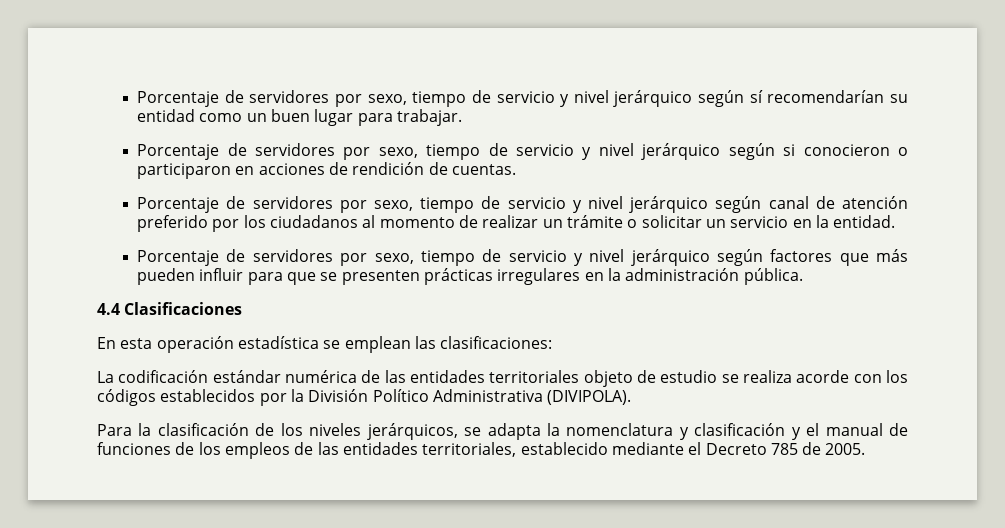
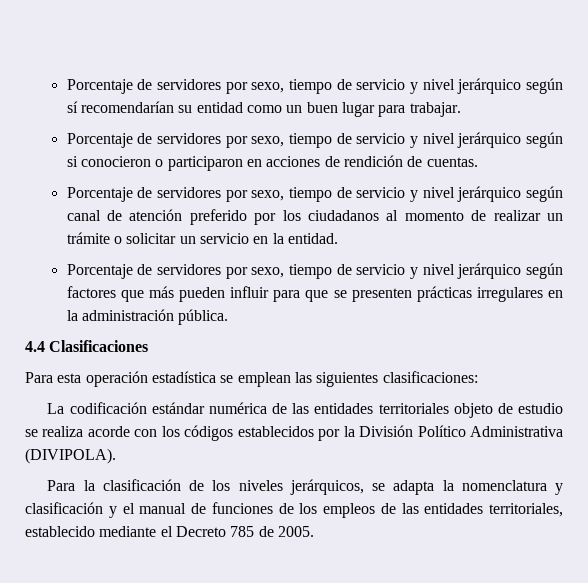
[97,337,116,349] En -> [25,372,53,383] Para
(436, 342) none -> [316,372,379,387] siguientes

